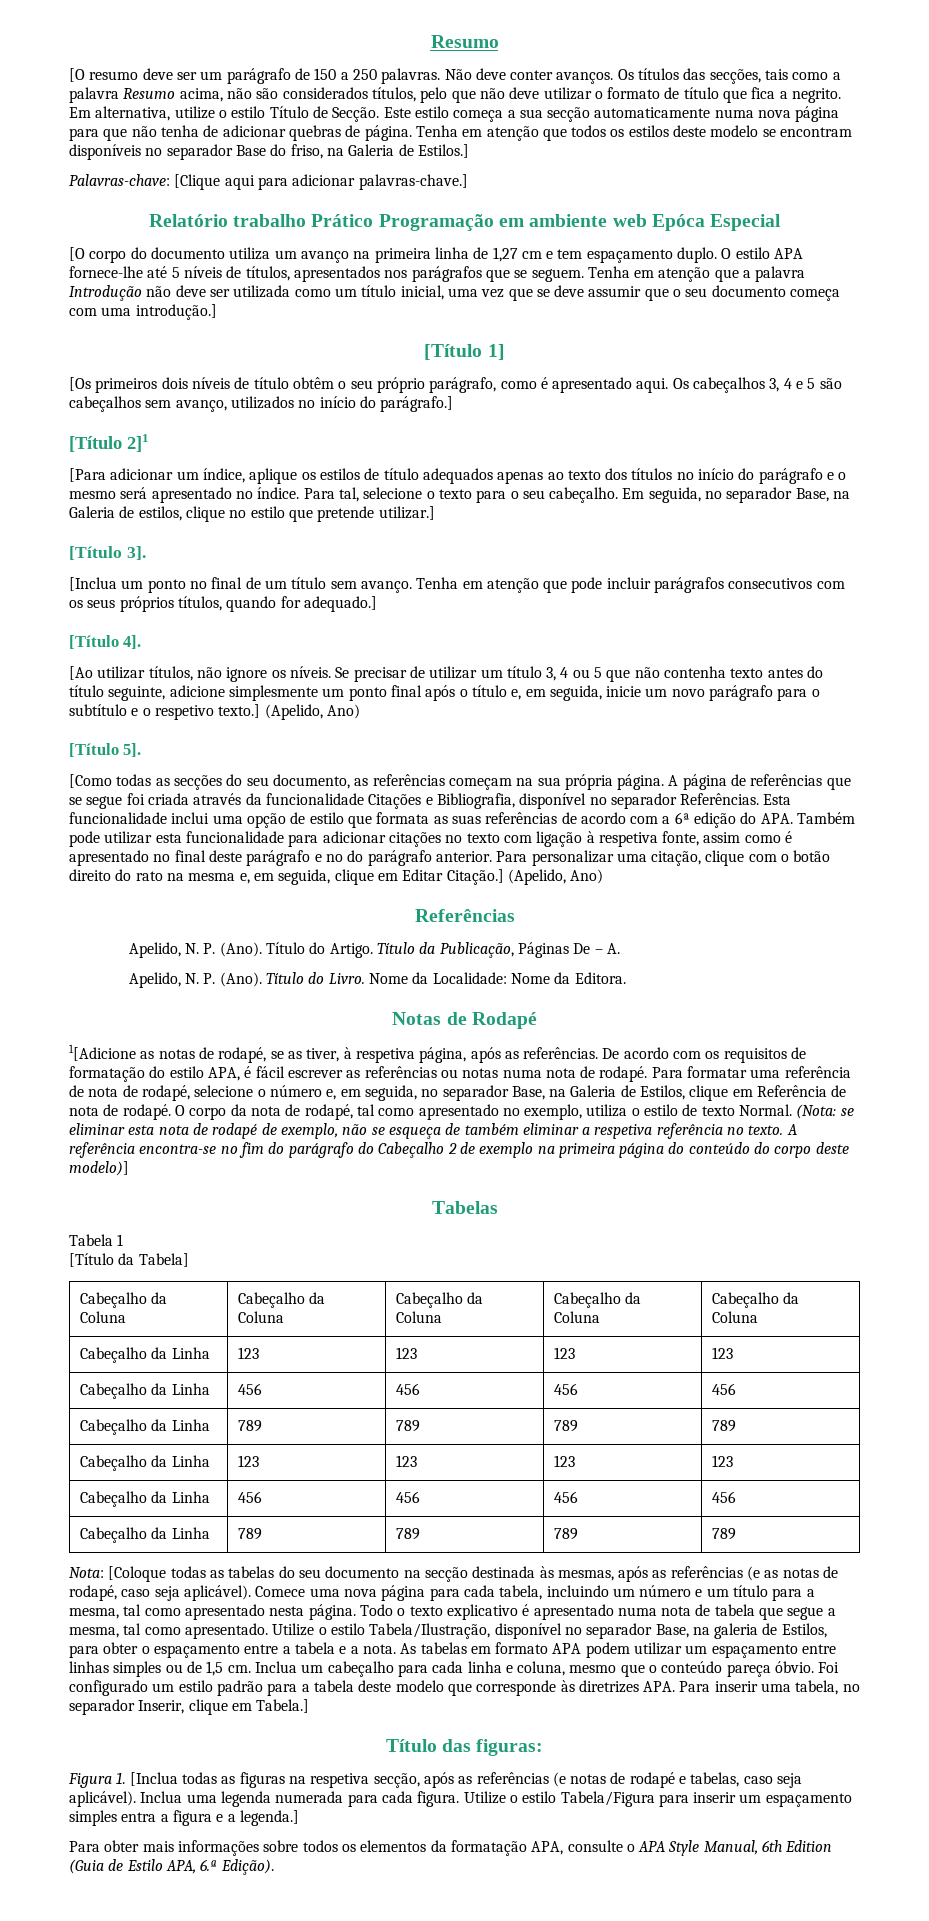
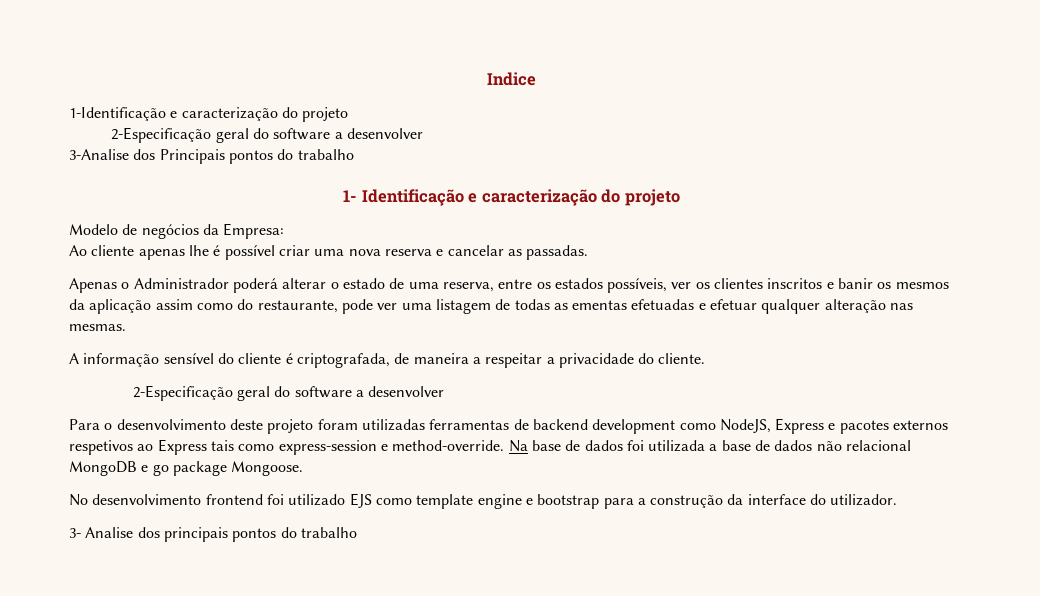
[430,35,499,48] [69,68,841,84] [69,87,842,103] [69,106,840,122] [69,125,853,141] [69,144,469,160] [69,174,468,190] [148,214,782,231] [69,247,804,263] [69,266,806,282] [69,285,841,301] [69,304,217,320] [424,344,505,360] [69,377,842,393] [69,396,454,412] [69,434,149,452] [69,468,847,484] [69,487,851,503] [69,506,435,522] [69,546,146,560] [69,577,845,593] [69,596,377,612] [69,635,142,649] [69,666,824,682] [69,685,820,701] [69,704,360,720] [69,743,142,757] [69,774,851,790] [69,793,792,809] [69,812,856,828] [69,831,793,847] [69,850,831,866] [69,869,604,885] [414,909,515,922] [128,942,620,958] [128,972,626,988] [392,1012,537,1029] [69,1044,807,1063] [69,1066,851,1082] [69,1085,847,1101] [69,1104,854,1120] [69,1123,797,1139] [69,1142,849,1158] [69,1161,129,1176] [431,1201,498,1214] [69,1234,124,1246] [69,1253,189,1267] [80,1292,168,1308] [80,1311,127,1323] [238,1292,326,1308] [238,1311,285,1323] [396,1292,484,1308] [396,1311,443,1323] [554,1292,642,1308] [554,1311,601,1323] [712,1292,800,1308] [712,1311,759,1323] [80,1347,210,1363] [238,1347,260,1359] [396,1347,418,1359] [554,1347,576,1359] [712,1347,734,1359] [80,1383,210,1399] [238,1383,263,1395] [396,1383,421,1395] [554,1383,579,1395] [712,1383,737,1395] [80,1419,210,1435] [238,1420,263,1432] [396,1420,421,1432] [554,1420,579,1432] [712,1420,737,1432] [80,1455,210,1471] [238,1455,260,1467] [396,1455,418,1467] [554,1455,576,1467] [712,1455,734,1467] [80,1491,210,1507] [238,1491,263,1503] [396,1491,421,1503] [554,1491,579,1503] [712,1491,737,1503] [80,1527,210,1543] [238,1528,263,1540] [396,1528,421,1540] [554,1528,579,1540] [712,1528,737,1540] [69,1566,839,1582] [69,1585,815,1601] [69,1604,836,1620] [69,1623,827,1639] [69,1642,837,1658] [69,1661,840,1677] [69,1680,860,1696] [69,1699,310,1715] [385,1739,544,1756] [68,1772,803,1788] [69,1791,852,1807] [69,1810,299,1826] [69,1840,833,1856] [69,1859,274,1875] Resumo // [O resumo deve ser um parágrafo de 150 a 250 palavras. Não deve conter avanços. Os títulos das secções, tais como a palavra Resumo acima, não são considerados títulos, pelo que não deve utilizar o formato de título que fica a negrito. Em alternativa, utilize o estilo Título de Secção. Este estilo começa a sua secção automaticamente numa nova página para que não tenha de adicionar quebras de página. Tenha em atenção que todos os estilos deste modelo se encontram disponíveis no separador Base do friso, na Galeria de Estilos.] // Palavras-chave: [Clique aqui para adicionar palavras-chave.] // Relatório trabalho Prático Programação em ambiente web Epóca Especial // [O corpo do documento utiliza um avanço na primeira linha de 1,27 cm e tem espaçamento duplo. O estilo APA fornece-lhe até 5 níveis de títulos, apresentados nos parágrafos que se seguem. Tenha em atenção que a palavra Introdução não deve ser utilizada como um título inicial, uma vez que se deve assumir que o seu documento começa com uma introdução.] // [Título 1] // [Os primeiros dois níveis de título obtêm o seu próprio parágrafo, como é apresentado aqui. Os cabeçalhos 3, 4 e 5 são cabeçalhos sem avanço, utilizados no início do parágrafo.] // [Título 2]1 // [Para adicionar um índice, aplique os estilos de título adequados apenas ao texto dos títulos no início do parágrafo e o mesmo será apresentado no índice. Para tal, selecione o texto para o seu cabeçalho. Em seguida, no separador Base, na Galeria de estilos, clique no estilo que pretende utilizar.] // [Título 3]. // [Inclua um ponto no final de um título sem avanço. Tenha em atenção que pode incluir parágrafos consecutivos com os seus próprios títulos, quando for adequado.] // [Título 4]. // [Ao utilizar títulos, não ignore os níveis. Se precisar de utilizar um título 3, 4 ou 5 que não contenha texto antes do título seguinte, adicione simplesmente um ponto final após o título e, em seguida, inicie um novo parágrafo para o subtítulo e o respetivo texto.] (Apelido, Ano) // [Título 5]. // [Como todas as secções do seu documento, as referências começam na sua própria página. A página de referências que se segue foi criada através da funcionalidade Citações e Bibliografia, disponível no separador Referências. Esta funcionalidade inclui uma opção de estilo que formata as suas referências de acordo com a 6ª edição do APA. Também pode utilizar esta funcionalidade para adicionar citações no texto com ligação à respetiva fonte, assim como é apresentado no final deste parágrafo e no do parágrafo anterior. Para personalizar uma citação, clique com o botão direito do rato na mesma e, em seguida, clique em Editar Citação.] (Apelido, Ano) // Referências // Apelido, N. P. (Ano). Título do Artigo. Título da Publicação, Páginas De – A. // Apelido, N. P. (Ano). Título do Livro. Nome da Localidade: Nome da Editora. // Notas de Rodapé // 1[Adicione as notas de rodapé, se as tiver, à respetiva página, após as referências. De acordo com os requisitos de formatação do estilo APA, é fácil escrever as referências ou notas numa nota de rodapé. Para formatar uma referência de nota de rodapé, selecione o número e, em seguida, no separador Base, na Galeria de Estilos, clique em Referência de nota de rodapé. O corpo da nota de rodapé, tal como apresentado no exemplo, utiliza o estilo de texto Normal. (Nota: se eliminar esta nota de rodapé de exemplo, não se esqueça de também eliminar a respetiva referência no texto. A referência encontra-se no fim do parágrafo do Cabeçalho 2 de exemplo na primeira página do conteúdo do corpo deste modelo)] // Tabelas // Tabela 1 // [Título da Tabela] // Cabeçalho da Coluna | Cabeçalho da Coluna | Cabeçalho da Coluna | Cabeçalho da Coluna | Cabeçalho da Coluna // Cabeçalho da Linha | 123 | 123 | 123 | 123 // Cabeçalho da Linha | 456 | 456 | 456 | 456 // Cabeçalho da Linha | 789 | 789 | 789 | 789 // Cabeçalho da Linha | 123 | 123 | 123 | 123 // Cabeçalho da Linha | 456 | 456 | 456 | 456 // Cabeçalho da Linha | 789 | 789 | 789 | 789 // Nota: [Coloque todas as tabelas do seu documento na secção destinada às mesmas, após as referências (e as notas de rodapé, caso seja aplicável). Comece uma nova página para cada tabela, incluindo um número e um título para a mesma, tal como apresentado nesta página. Todo o texto explicativo é apresentado numa nota de tabela que segue a mesma, tal como apresentado. Utilize o estilo Tabela/Ilustração, disponível no separador Base, na galeria de Estilos, para obter o espaçamento entre a tabela e a nota. As tabelas em formato APA podem utilizar um espaçamento entre linhas simples ou de 1,5 cm. Inclua um cabeçalho para cada linha e coluna, mesmo que o conteúdo pareça óbvio. Foi configurado um estilo padrão para a tabela deste modelo que corresponde às diretrizes APA. Para inserir uma tabela, no separador Inserir, clique em Tabela.] // Título das figuras: // Figura 1. [Inclua todas as figuras na respetiva secção, após as referências (e notas de rodapé e tabelas, caso seja aplicável). Inclua uma legenda numerada para cada figura. Utilize o estilo Tabela/Figura para inserir um espaçamento simples entra a figura e a legenda.] // Para obter mais informações sobre todos os elementos da formatação APA, consulte o APA Style Manual, 6th Edition (Guia de Estilo APA, 6.ª Edição). -> [487,72,536,86] [69,107,349,122] [111,127,424,143] [69,149,354,164] [343,189,680,206] [69,223,285,239] [69,245,589,260] [69,278,949,293] [69,299,914,314] [69,324,126,331] [69,353,706,368] [132,385,445,401] [69,418,949,434] [69,439,912,455] [69,461,304,476] [69,493,898,509] [69,527,357,542] Indice // 1-Identificação e caracterização do projeto // 2-Especificação geral do software a desenvolver // 3-Analise dos Principais pontos do trabalho // 1- Identificação e caracterização do projeto // Modelo de negócios da Empresa: // Ao cliente apenas lhe é possível criar uma nova reserva e cancelar as passadas. // Apenas o Administrador poderá alterar o estado de uma reserva, entre os estados possíveis, ver os clientes inscritos e banir os mesmos da aplicação assim como do restaurante, pode ver uma listagem de todas as ementas efetuadas e efetuar qualquer alteração nas mesmas. // A informação sensível do cliente é criptografada, de maneira a respeitar a privacidade do cliente. // 2-Especificação geral do software a desenvolver // Para o desenvolvimento deste projeto foram utilizadas ferramentas de backend development como NodeJS, Express e pacotes externos respetivos ao Express tais como express-session e method-override. Na base de dados foi utilizada a base de dados não relacional MongoDB e go package Mongoose. // No desenvolvimento frontend foi utilizado EJS como template engine e bootstrap para a construção da interface do utilizador. // 3- Analise dos principais pontos do trabalho

